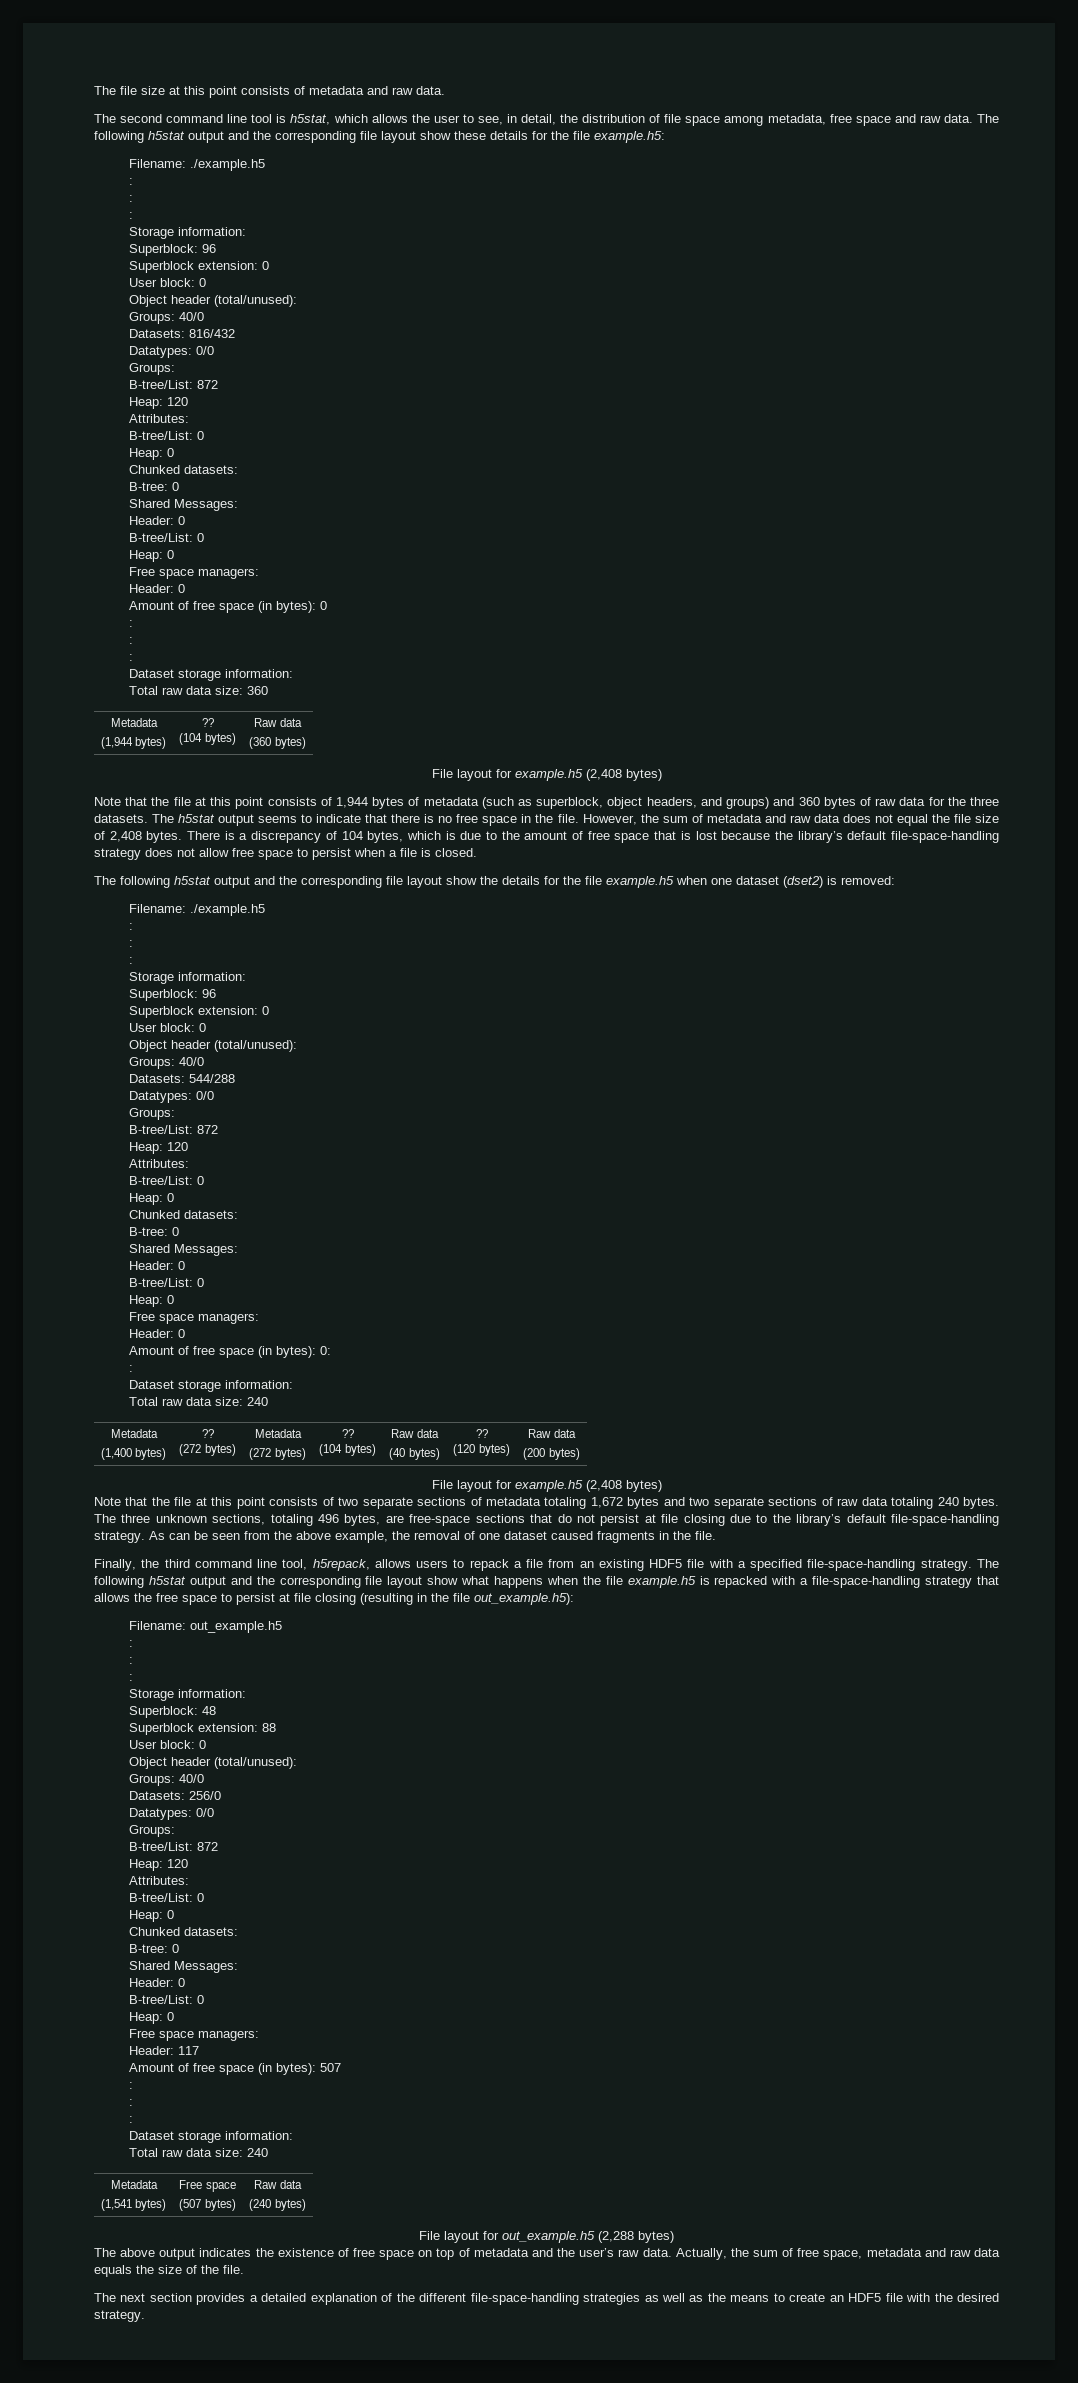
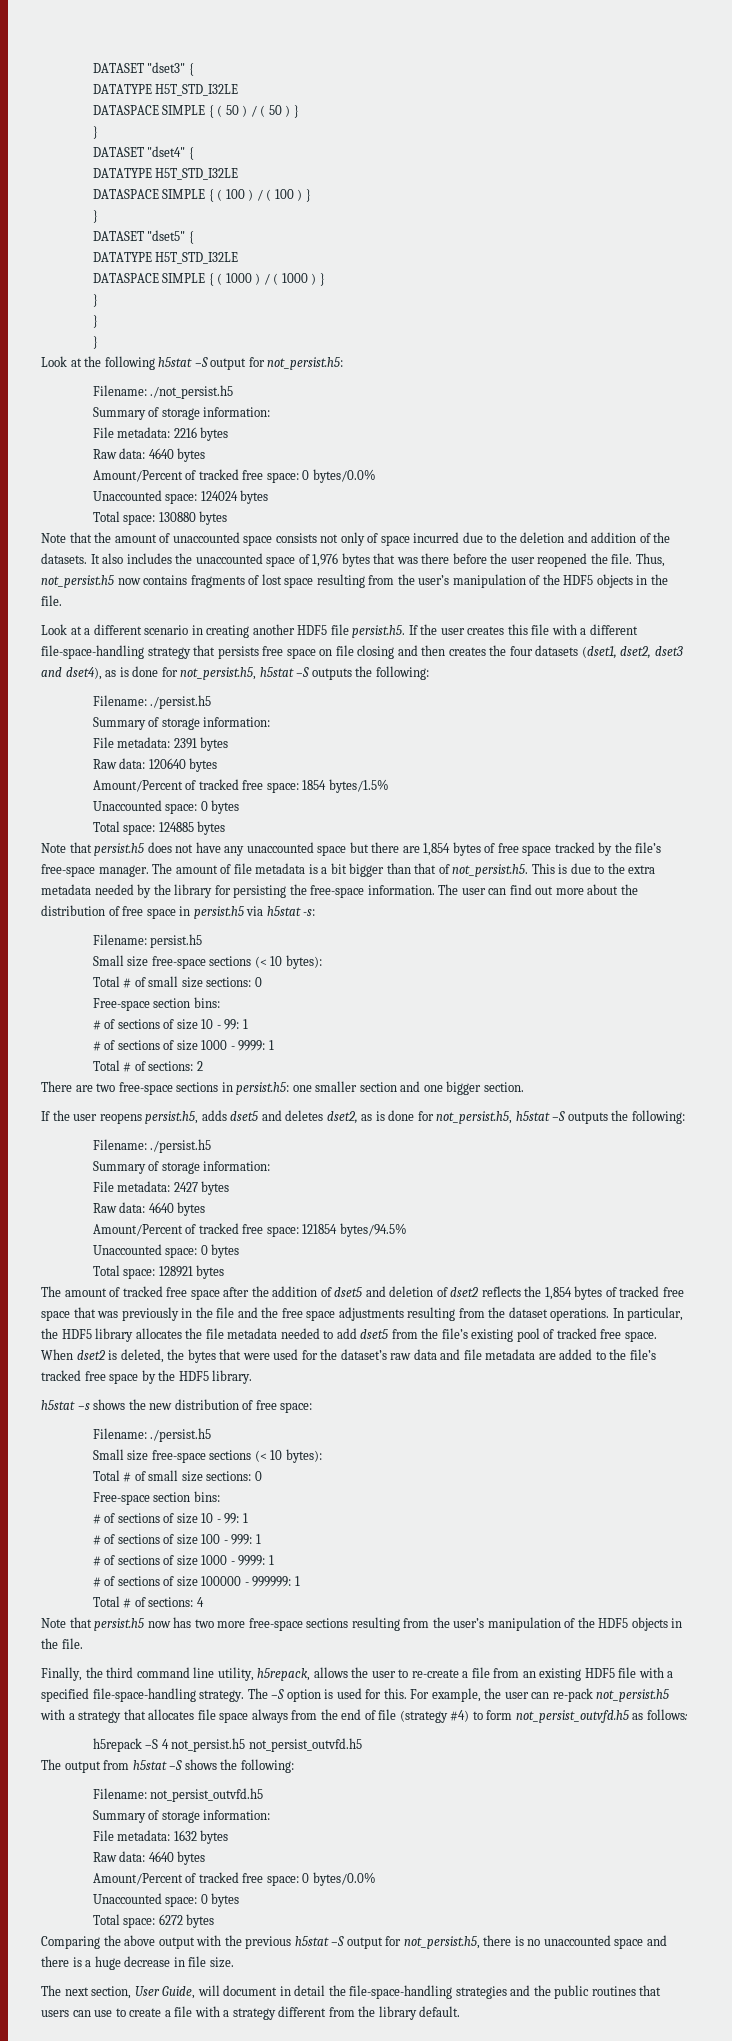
[94,86,445,98] [94,114,999,126] [94,131,665,143] [129,159,266,171] [129,178,134,185] [129,195,134,202] [129,212,134,219] [129,227,247,239] [129,244,217,256] [129,261,270,273] [129,278,207,287] [129,295,298,307] [129,312,205,324] [129,329,236,338] [129,346,215,358] [129,363,176,375] [129,380,219,389] [129,397,189,409] [129,414,190,423] [129,431,205,440] [129,448,175,460] [129,465,239,474] [129,482,180,491] [129,499,239,511] [129,516,186,525] [129,533,205,542] [129,550,175,562] [129,567,260,579] [129,584,186,593] [129,601,328,613] [129,620,134,627] [129,637,134,644] [129,654,134,661] [129,669,294,681] [129,686,269,695] [110,718,158,727] [100,737,167,749] [201,718,214,727] [179,733,236,745] [254,718,302,727] [249,737,306,749] [431,769,662,781] [94,797,999,809] [94,814,1000,826] [94,831,1000,843] [94,848,477,860] [94,876,895,888] [129,904,266,916] [129,923,134,930] [129,940,134,947] [129,957,134,964] [129,972,247,984] [129,989,217,1001] [129,1006,270,1018] [129,1023,207,1032] [129,1040,298,1052] [129,1057,205,1069] [129,1074,236,1083] [129,1091,215,1103] [129,1108,176,1120] [129,1125,219,1134] [129,1142,189,1154] [129,1159,190,1168] [129,1176,205,1185] [129,1193,175,1205] [129,1210,239,1219] [129,1227,180,1236] [129,1244,239,1256] [129,1261,186,1270] [129,1278,205,1287] [129,1295,175,1307] [129,1312,260,1324] [129,1329,186,1338] [129,1346,332,1358] [129,1365,134,1372] [129,1380,294,1392] [129,1397,269,1406] [110,1429,158,1438] [100,1448,167,1460] [201,1429,214,1438] [179,1444,236,1456] [254,1429,302,1438] [249,1448,306,1460] [341,1429,354,1438] [319,1444,376,1456] [391,1429,439,1438] [389,1448,440,1460] [475,1429,488,1438] [453,1444,510,1456] [528,1429,576,1438] [523,1448,580,1460] [431,1480,662,1492] [94,1497,999,1509] [94,1514,999,1526] [94,1531,655,1543] The file size at this point consists of metadata and raw data. // The second command line tool is h5stat, which allows the user to see, in detail, the distribution of file space among metadata, free space and raw data. The following h5stat output and the corresponding file layout show these details for the file example.h5: // Filename: ./example.h5 // : // : // : // Storage information: // Superblock: 96 // Superblock extension: 0 // User block: 0 // Object header (total/unused): // Groups: 40/0 // Datasets: 816/432 // Datatypes: 0/0 // Groups: // B-tree/List: 872 // Heap: 120 // Attributes: // B-tree/List: 0 // Heap: 0 // Chunked datasets: // B-tree: 0 // Shared Messages: // Header: 0 // B-tree/List: 0 // Heap: 0 // Free space managers: // Header: 0 // Amount of free space (in bytes): 0 // : // : // : // Dataset storage information: // Total raw data size: 360 // Metadata // (1,944 bytes) | ?? // (104 bytes) | Raw data // (360 bytes) // File layout for example.h5 (2,408 bytes) // Note that the file at this point consists of 1,944 bytes of metadata (such as superblock, object headers, and groups) and 360 bytes of raw data for the three datasets. The h5stat output seems to indicate that there is no free space in the file. However, the sum of metadata and raw data does not equal the file size of 2,408 bytes. There is a discrepancy of 104 bytes, which is due to the amount of free space that is lost because the library’s default file-space-handling strategy does not allow free space to persist when a file is closed. // The following h5stat output and the corresponding file layout show the details for the file example.h5 when one dataset (dset2) is removed: // Filename: ./example.h5 // : // : // : // Storage information: // Superblock: 96 // Superblock extension: 0 // User block: 0 // Object header (total/unused): // Groups: 40/0 // Datasets: 544/288 // Datatypes: 0/0 // Groups: // B-tree/List: 872 // Heap: 120 // Attributes: // B-tree/List: 0 // Heap: 0 // Chunked datasets: // B-tree: 0 // Shared Messages: // Header: 0 // B-tree/List: 0 // Heap: 0 // Free space managers: // Header: 0 // Amount of free space (in bytes): 0: // : // Dataset storage information: // Total raw data size: 240 // Metadata // (1,400 bytes) | ?? // (272 bytes) | Metadata // (272 bytes) | ?? // (104 bytes) | Raw data // (40 bytes) | ?? // (120 bytes) | Raw data // (200 bytes) // File layout for example.h5 (2,408 bytes) // Note that the file at this point consists of two separate sections of metadata totaling 1,672 bytes and two separate sections of raw data totaling 240 bytes. The three unknown sections, totaling 496 bytes, are free-space sections that do not persist at file closing due to the library’s default file-space-handling strategy. As can be seen from the above example, the removal of one dataset caused fragments -> [92,62,194,76] [92,84,239,96] [92,105,299,118] [92,126,98,139] [92,146,194,160] [92,168,239,180] [92,189,311,202] [92,210,98,223] [92,230,194,244] [92,252,239,264] [92,273,325,286] [92,294,98,307] [92,315,98,328] [92,336,98,349] [41,356,344,370] [92,385,234,399] [92,407,271,420] [92,427,229,441] [92,448,206,462] [92,469,376,483] [92,490,269,504] [92,511,228,525] [41,532,671,546] [41,553,665,567] [41,574,668,588] [41,595,62,606] [41,624,638,638] [41,645,683,659] [41,666,429,680] [92,695,212,709] [92,717,271,730] [92,737,229,751] [92,758,218,772] [92,779,389,793] [92,800,240,814] [92,821,226,835] [41,842,662,856] [41,863,656,877] [41,884,638,898] [41,905,316,919] [92,934,203,948] [92,955,322,969] [92,976,262,988] [92,997,220,1011] [92,1019,248,1030] [92,1040,274,1051] [92,1060,203,1072] [41,1081,524,1095] [41,1110,685,1124] [92,1139,212,1153] [92,1161,271,1174] [92,1181,230,1195] [92,1202,206,1216] [92,1223,407,1237] [92,1244,240,1258] [92,1265,225,1279] [41,1286,684,1300] [41,1307,684,1321] [41,1328,657,1342] [41,1349,656,1363] [41,1370,253,1384] [41,1399,313,1413] [92,1428,212,1442] [92,1449,322,1463] [92,1470,262,1482] [92,1491,220,1505] [92,1513,248,1524] [92,1534,261,1545] [92,1555,274,1566] [92,1576,300,1587] [92,1596,204,1608] [41,1617,668,1631] DATASET "dset3" { // DATATYPE H5T_STD_I32LE // DATASPACE SIMPLE { ( 50 ) / ( 50 ) } // } // DATASET "dset4" { // DATATYPE H5T_STD_I32LE // DATASPACE SIMPLE { ( 100 ) / ( 100 ) } // } // DATASET "dset5" { // DATATYPE H5T_STD_I32LE // DATASPACE SIMPLE { ( 1000 ) / ( 1000 ) } // } // } // } // Look at the following h5stat –S output for not_persist.h5: // Filename: ./not_persist.h5 // Summary of storage information: // File metadata: 2216 bytes // Raw data: 4640 bytes // Amount/Percent of tracked free space: 0 bytes/0.0% // Unaccounted space: 124024 bytes // Total space: 130880 bytes // Note that the amount of unaccounted space consists not only of space incurred due to the deletion and addition of the datasets. It also includes the unaccounted space of 1,976 bytes that was there before the user reopened the file. Thus, not_persist.h5 now contains fragments of lost space resulting from the user’s manipulation of the HDF5 objects in the file. // Look at a different scenario in creating another HDF5 file persist.h5. If the user creates this file with a different file-space-handling strategy that persists free space on file closing and then creates the four datasets (dset1, dset2, dset3 and dset4), as is done for not_persist.h5, h5stat –S outputs the following: // Filename: ./persist.h5 // Summary of storage information: // File metadata: 2391 bytes // Raw data: 120640 bytes // Amount/Percent of tracked free space: 1854 bytes/1.5% // Unaccounted space: 0 bytes // Total space: 124885 bytes // Note that persist.h5 does not have any unaccounted space but there are 1,854 bytes of free space tracked by the file’s free-space manager. The amount of file metadata is a bit bigger than that of not_persist.h5. This is due to the extra metadata needed by the library for persisting the free-space information. The user can find out more about the distribution of free space in persist.h5 via h5stat -s: // Filename: persist.h5 // Small size free-space sections (< 10 bytes): // Total # of small size sections: 0 // Free-space section bins: // # of sections of size 10 - 99: 1 // # of sections of size 1000 - 9999: 1 // Total # of sections: 2 // There are two free-space sections in persist.h5: one smaller section and one bigger section. // If the user reopens persist.h5, adds dset5 and deletes dset2, as is done for not_persist.h5, h5stat –S outputs the following: // Filename: ./persist.h5 // Summary of storage information: // File metadata: 2427 bytes // Raw data: 4640 bytes // Amount/Percent of tracked free space: 121854 bytes/94.5% // Unaccounted space: 0 bytes // Total space: 128921 bytes // The amount of tracked free space after the addition of dset5 and deletion of dset2 reflects the 1,854 bytes of tracked free space that was previously in the file and the free space adjustments resulting from the dataset operations. In particular, the HDF5 library allocates the file metadata needed to add dset5 from the file’s existing pool of tracked free space. When dset2 is deleted, the bytes that were used for the dataset’s raw data and file metadata are added to the file’s tracked free space by the HDF5 library. // h5stat –s shows the new distribution of free space: // Filename: ./persist.h5 // Small size free-space sections (< 10 bytes): // Total # of small size sections: 0 // Free-space section bins: // # of sections of size 10 - 99: 1 // # of sections of size 100 - 999: 1 // # of sections of size 1000 - 9999: 1 // # of sections of size 100000 - 999999: 1 // Total # of sections: 4 // Note that persist.h5 now has two more free-space sections resulting from the user’s manipulation of the HDF5 objects
[282,1559,308,1570] tool, -> [217,1667,254,1681] utility,
[416,1559,509,1571] users to repack -> [351,1667,459,1678] the user to re-create
[94,1576,1000,1588] [94,1593,574,1605] [129,1621,283,1633] [129,1640,134,1647] [129,1657,134,1664] [129,1674,134,1681] [129,1689,247,1701] [129,1706,217,1718] [129,1723,277,1735] [129,1740,207,1749] [129,1757,298,1769] [129,1774,205,1786] [129,1791,222,1800] [129,1808,215,1820] [129,1825,176,1837] [129,1842,219,1851] [129,1859,189,1871] [129,1876,190,1885] [129,1893,205,1902] [129,1910,175,1922] [129,1927,239,1936] [129,1944,180,1953] [129,1961,239,1973] [129,1978,186,1987] [129,1995,205,2004] [129,2012,175,2024] [129,2029,260,2041] [129,2046,200,2055] [129,2063,342,2075] [129,2082,134,2089] [129,2099,134,2106] [129,2116,134,2123] [129,2131,294,2143] [129,2148,269,2157] [110,2180,158,2189] [100,2199,167,2211] [179,2180,236,2192] [179,2199,236,2211] [254,2180,302,2189] [249,2199,306,2211] [419,2231,674,2243] [94,2248,1001,2260] [94,2265,244,2277] [94,2293,1000,2305] [94,2310,145,2322] following h5stat output and the corresponding file layout show what happens when the file example.h5 is repacked with a file-space-handling strategy that allows the free space to persist at file closing (resulting in the file out_example.h5): // Filename: out_example.h5 // : // : // : // Storage information: // Superblock: 48 // Superblock extension: 88 // User block: 0 // Object header (total/unused): // Groups: 40/0 // Datasets: 256/0 // Datatypes: 0/0 // Groups: // B-tree/List: 872 // Heap: 120 // Attributes: // B-tree/List: 0 // Heap: 0 // Chunked datasets: // B-tree: 0 // Shared Messages: // Header: 0 // B-tree/List: 0 // Heap: 0 // Free space managers: // Header: 117 // Amount of free space (in bytes): 507 // : // : // : // Dataset storage information: // Total raw data size: 240 // Metadata // (1,541 bytes) | Free space // (507 bytes) | Raw data // (240 bytes) // File layout for out_example.h5 (2,288 bytes) // The above output indicates the existence of free space on top of metadata and the user’s raw data. Actually, the sum of free space, metadata and raw data equals the size of the file. // The next section provides a detailed explanation of the different file-space-handling strategies as well as the means to create an HDF5 file with the desired strategy. -> [271,1688,670,1702] [40,1709,688,1723] [92,1738,362,1752] [41,1759,294,1773] [92,1788,264,1802] [92,1810,271,1823] [92,1830,229,1844] [92,1851,206,1865] [92,1872,376,1886] [92,1893,240,1907] [92,1914,215,1928] [41,1935,667,1949] [41,1956,234,1970] [41,1985,662,1999] [41,2006,461,2020] –S option is used for this. For example, the user can re-pack not_persist.h5 with a strategy that allocates file space always from the end of file (strategy #4) to form not_persist_outvfd.h5 as follows: // h5repack –S 4 not_persist.h5 not_persist_outvfd.h5 // The output from h5stat –S shows the following: // Filename: not_persist_outvfd.h5 // Summary of storage information: // File metadata: 1632 bytes // Raw data: 4640 bytes // Amount/Percent of tracked free space: 0 bytes/0.0% // Unaccounted space: 0 bytes // Total space: 6272 bytes // Comparing the above output with the previous h5stat –S output for not_persist.h5, there is no unaccounted space and there is a huge decrease in file size. // The next section, User Guide, will document in detail the file-space-handling strategies and the public routines that users can use to create a file with a strategy different from the library default.

